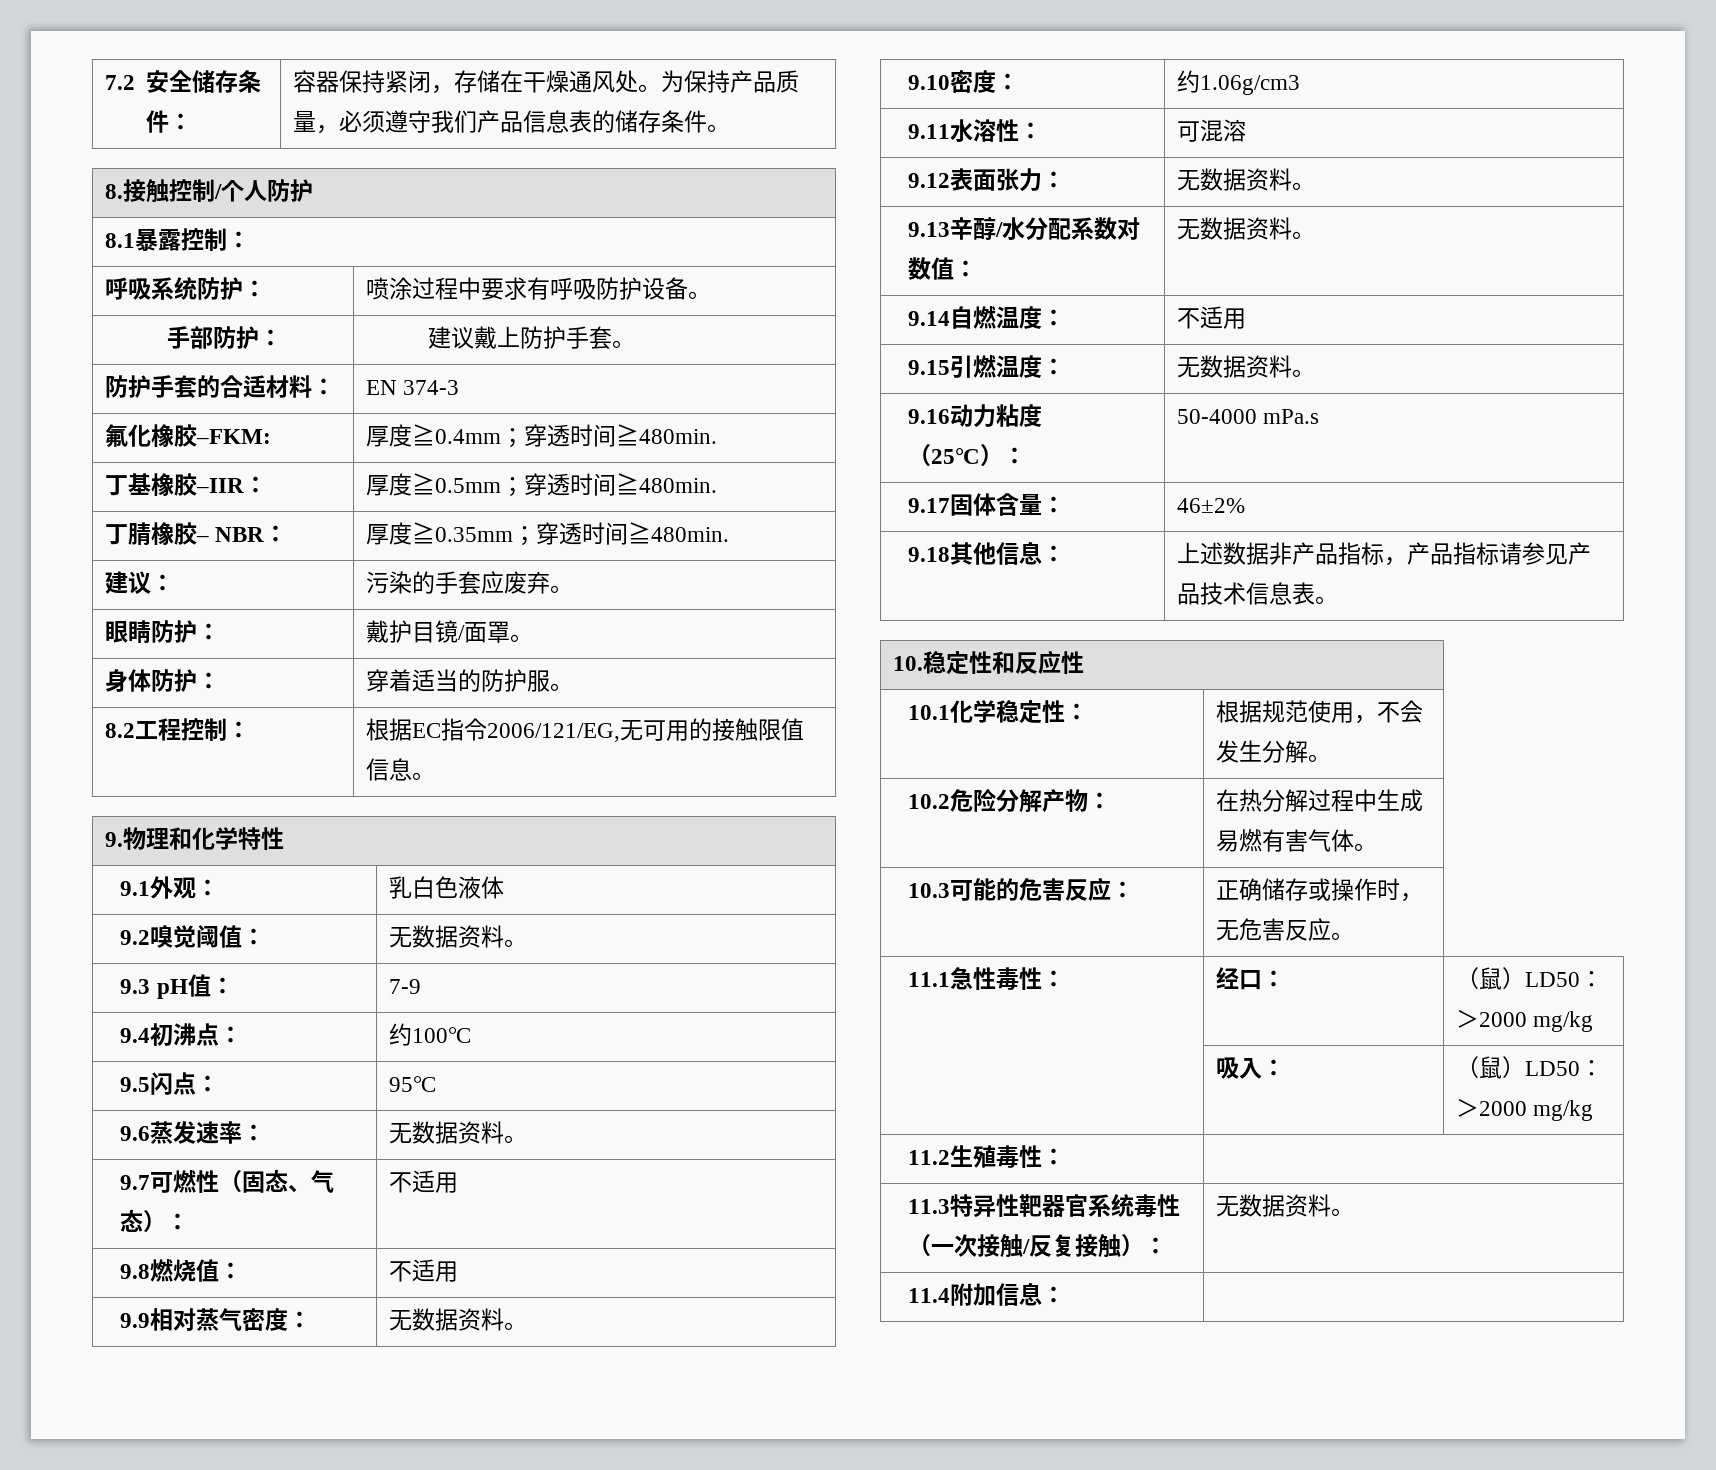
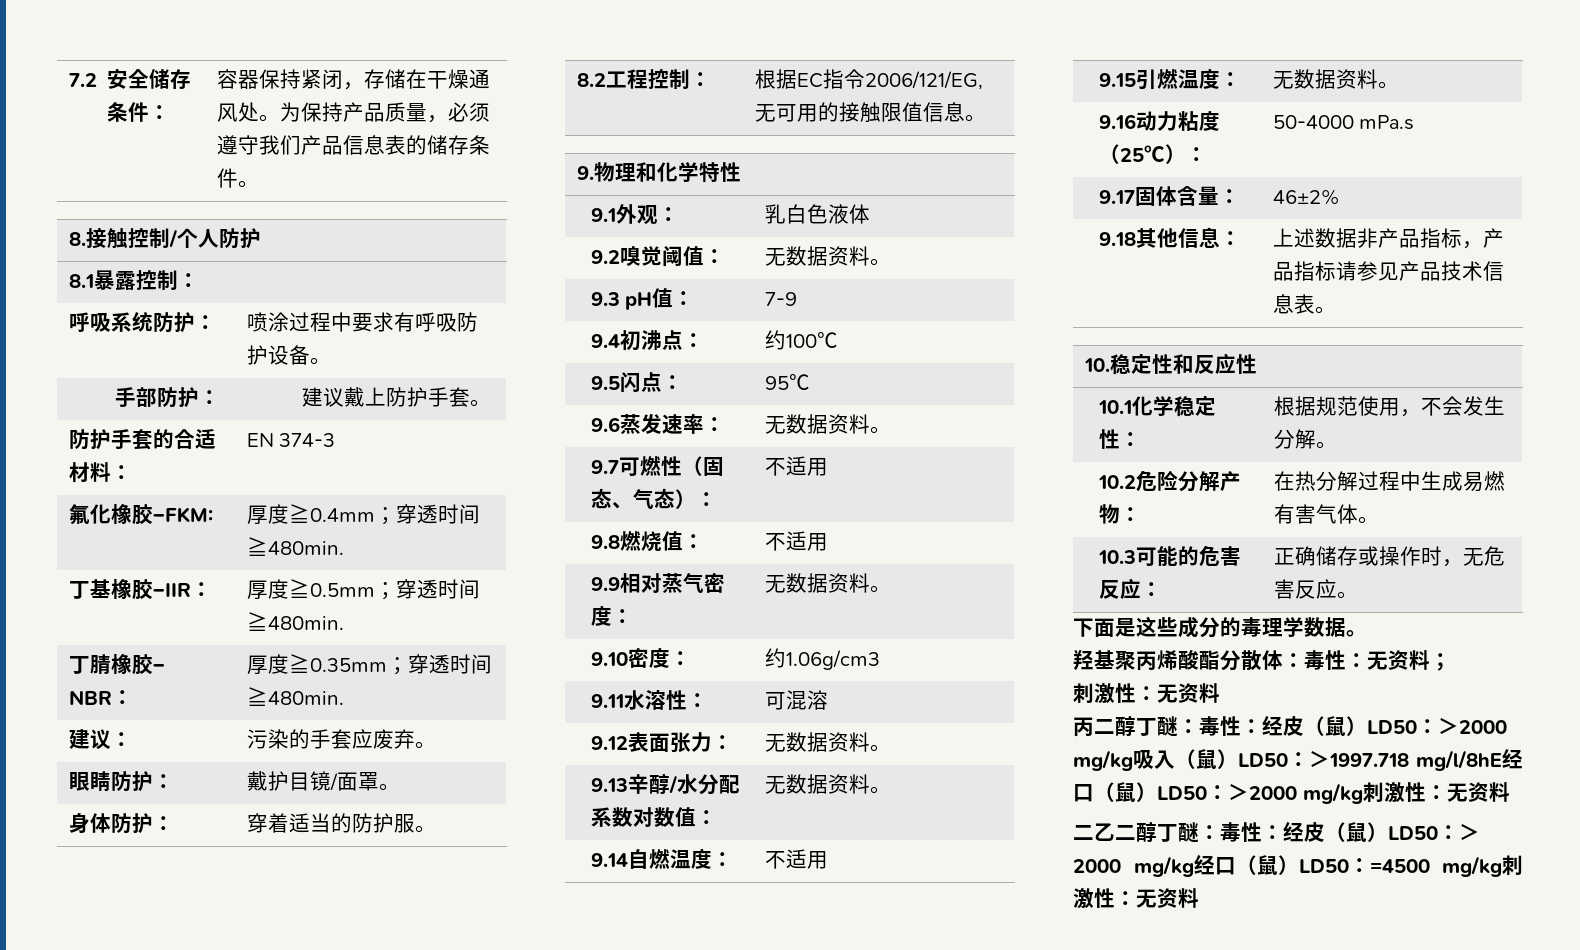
[908,967,1066,990] [1215,967,1285,990] [1455,967,1603,990] [1455,1010,1594,1032] [1215,1057,1285,1079] [1455,1056,1603,1079] [1455,1099,1594,1121] [908,1145,1066,1168] [908,1194,1181,1218] [908,1234,1168,1257] [1215,1194,1354,1217] [908,1282,1066,1306] // 11.1急性毒性： | 经口： | （鼠）LD50：＞2000 mg/kg // | 吸入： | （鼠）LD50：＞2000 mg/kg // 11.2生殖毒性： | // 11.3特异性靶器官系统毒性（一次接触/反复接触）： | 无数据资料。 // 11.4附加信息： | -> [1073,616,1367,638] [1073,650,1451,671] [1073,683,1220,704] [1073,716,1507,737] [1073,749,1523,771] [1073,782,1510,804] [1073,822,1480,842] [1073,855,1523,877] [1073,888,1199,909] // 下面是这些成分的毒理学数据。 // 羟基聚丙烯酸酯分散体：毒性：无资料； // 刺激性：无资料 // 丙二醇丁醚：毒性：经皮（鼠）LD50：＞2000 mg/kg吸入（鼠）LD50：＞1997.718 mg/l/8hE经口（鼠）LD50：＞2000 mg/kg刺激性：无资料 // 二乙二醇丁醚：毒性：经皮（鼠）LD50：＞2000 mg/kg经口（鼠）LD50：=4500 mg/kg刺激性：无资料

